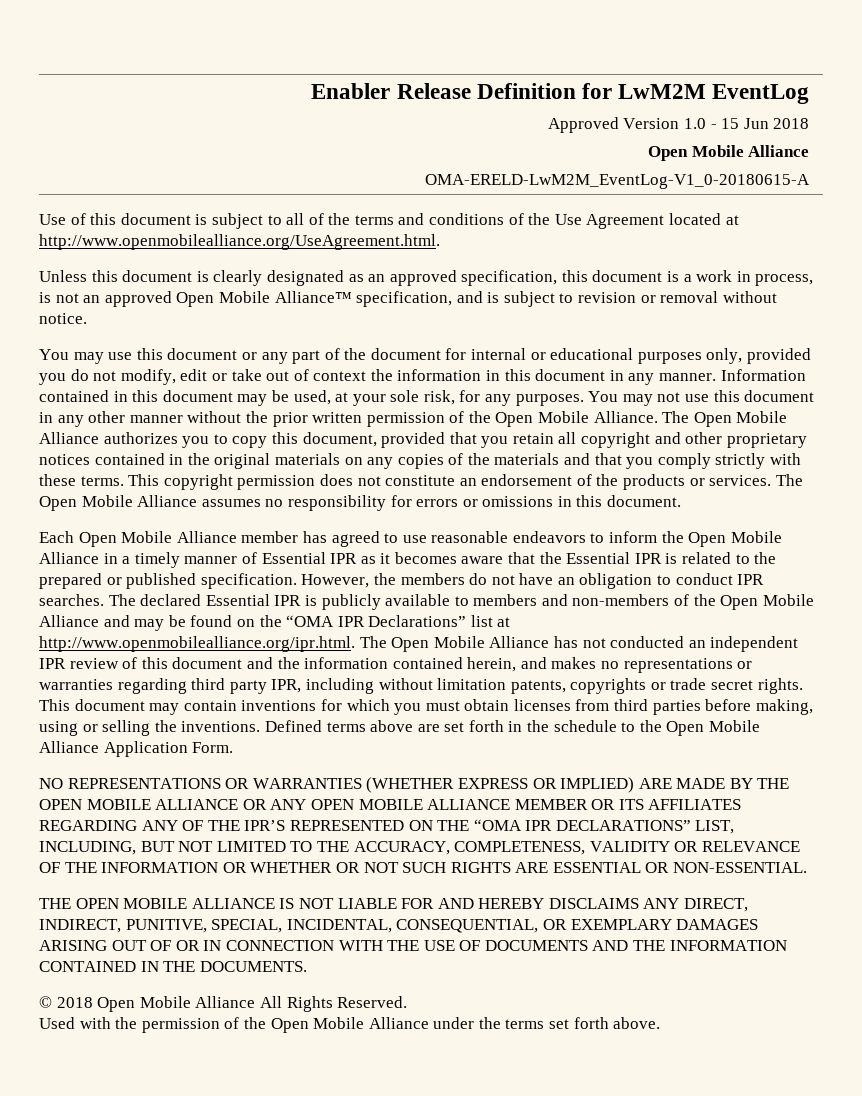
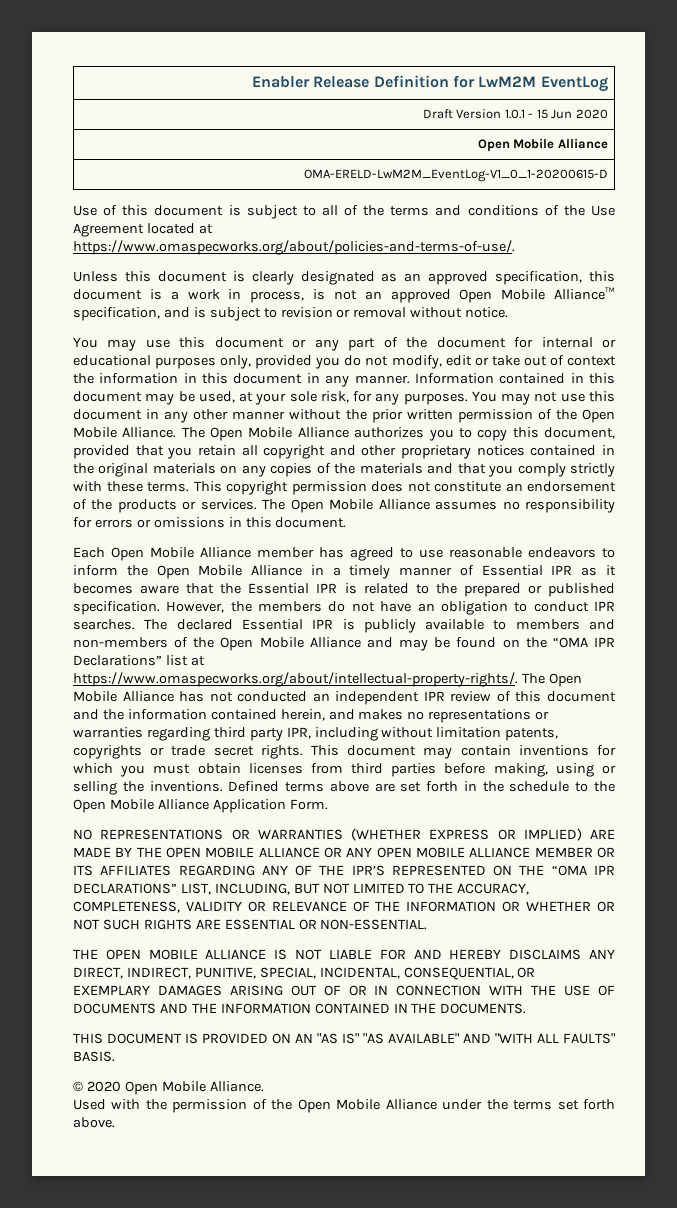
[547,117,707,133] Approved Version 1.0 -> [422,109,525,119] Draft Version 1.0.1
[773,118,810,129] 2018 -> [575,109,608,119] 2020
[425,174,811,189] OMA-ERELD-LwM2M_EventLog-V1_0-20180615-A -> [303,169,608,182] OMA-ERELD-LwM2M_EventLog-V1_0_1-20200615-D
[39,234,440,250] http://www.openmobilealliance.org/UseAgreement.html. -> [73,240,515,255] https://www.omaspecworks.org/about/policies-and-terms-of-use/.
[39,636,355,652] http://www.openmobilealliance.org/ipr.html. -> [73,672,518,687] https://www.omaspecworks.org/about/intellectual-property-rights/.
(307, 966) none -> [73,1033,615,1044] [73,1051,115,1062] // THIS DOCUMENT IS PROVIDED ON AN "AS IS" "AS AVAILABLE" AND "WITH ALL FAULTS" BASIS.
[56,996,408,1012] 2018 Open Mobile Alliance All Rights Reserved. -> [86,1081,264,1095] 2020 Open Mobile Alliance.

